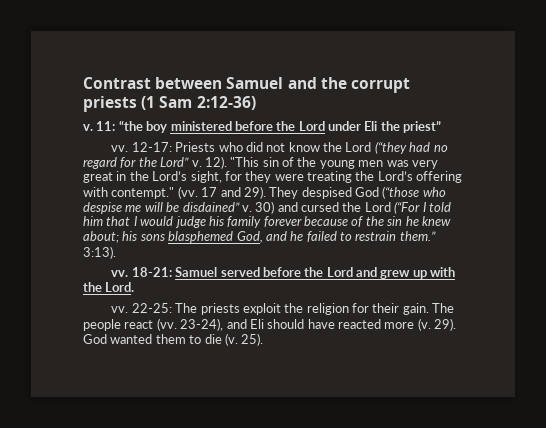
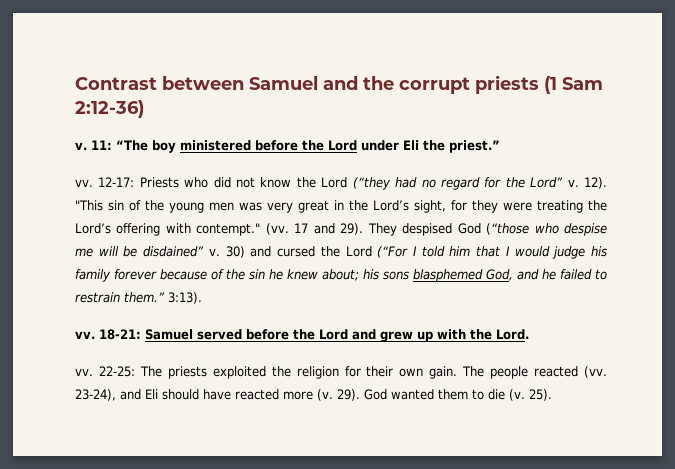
[118,120,143,131] “the -> [115,140,148,151] “The
[403,121,442,133] priest” -> [448,140,500,153] priest.”
[242,303,281,315] exploit -> [212,366,266,379] exploited
(400, 308) none -> [399,368,424,377] own
[124,320,154,329] react -> [534,366,579,377] reacted

